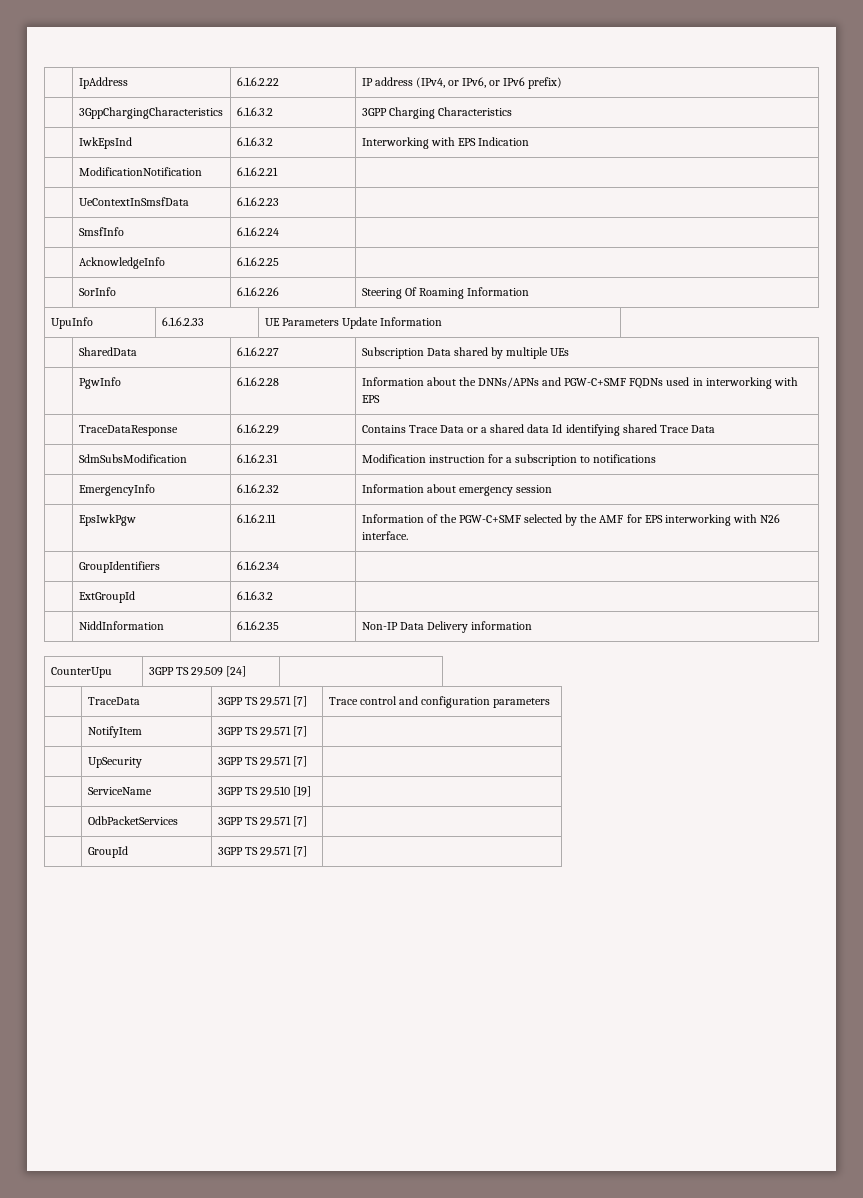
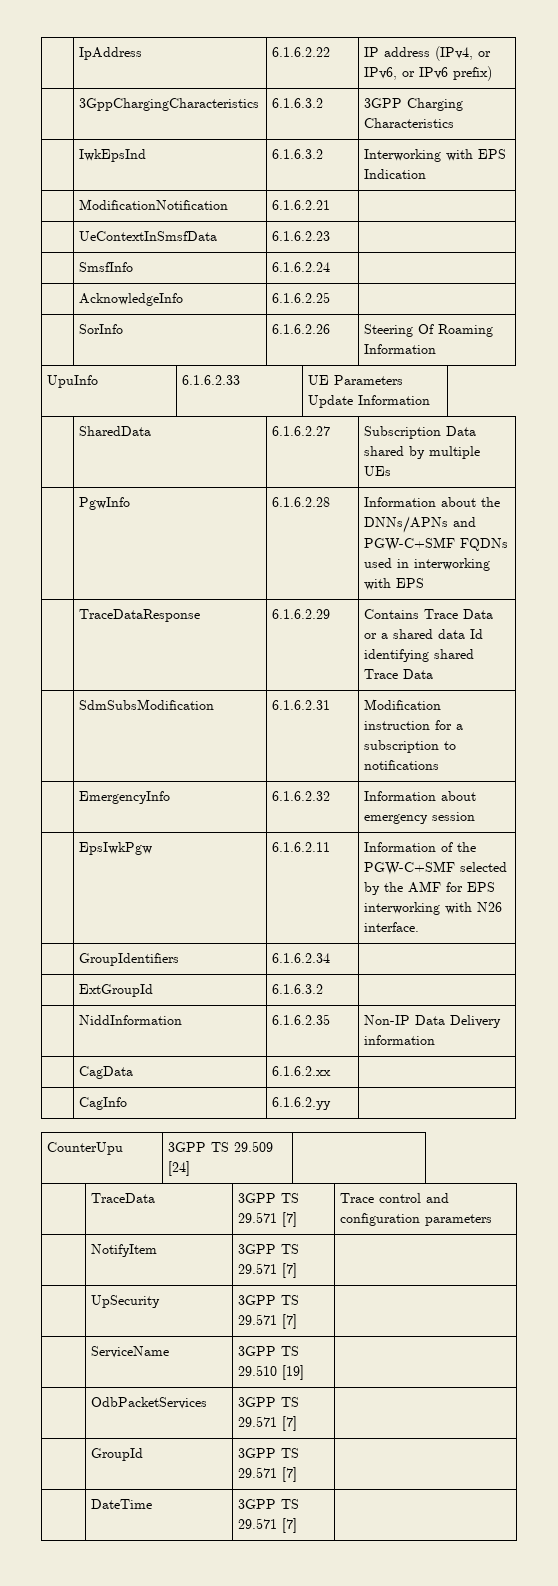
(533, 625) none -> [79,1066,134,1079] [272,1066,332,1076] [79,1097,128,1110] [272,1097,332,1110] // | CagData | 6.1.6.2.xx | // | CagInfo | 6.1.6.2.yy |
(308, 851) none -> [91,1499,153,1509] [238,1499,300,1509] [238,1518,298,1533] // | DateTime | 3GPP TS 29.571 [7] |

